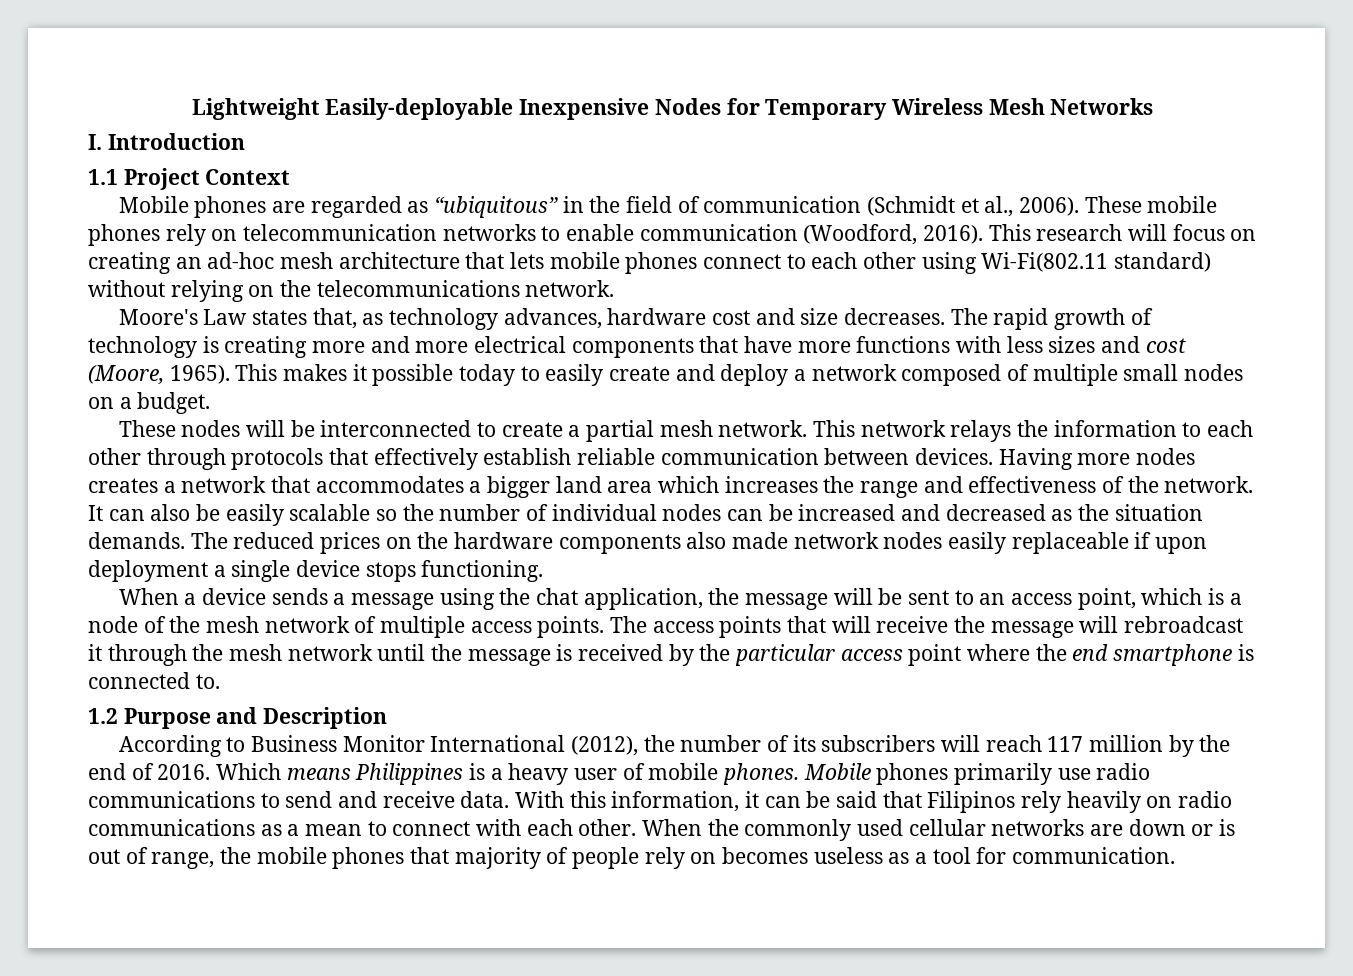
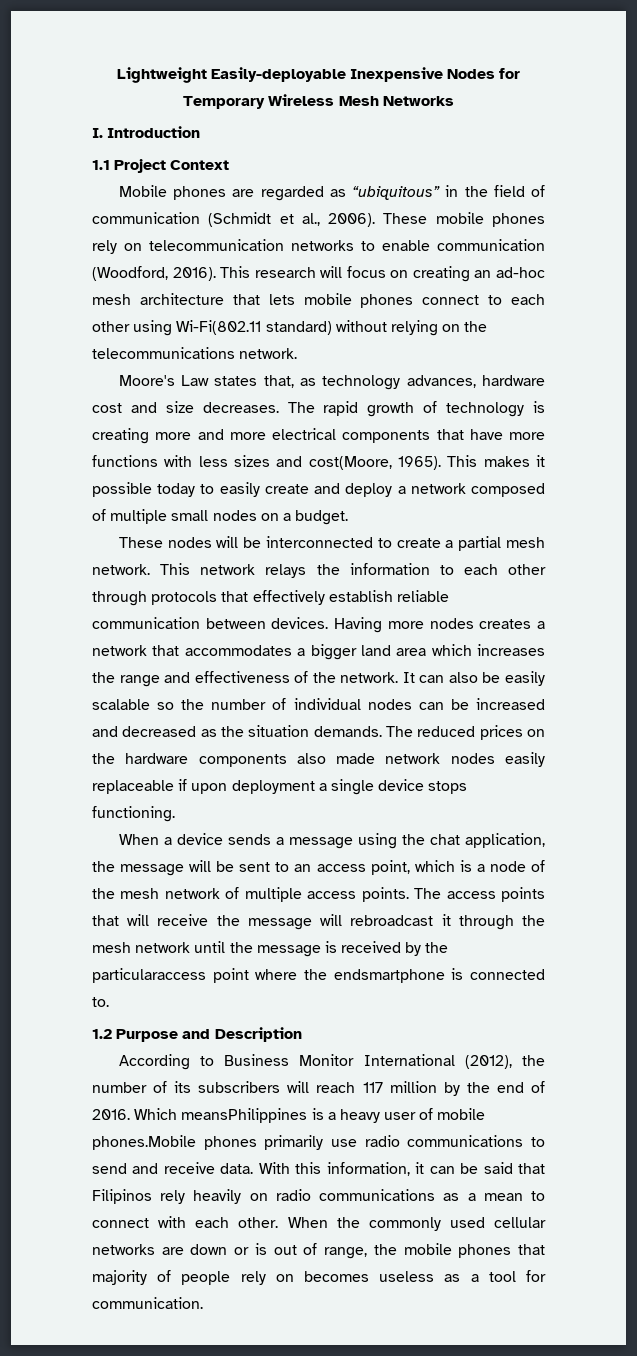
[1145,338,1186,353] [88,365,164,384] cost (Moore, -> [308,456,392,470] cost(Moore,
[735,644,903,666] particular access -> [92,968,206,983] particularaccess
[1072,644,1233,666] end smartphone -> [333,969,445,983] endsmartphone
[286,763,464,785] means Philippines -> [181,1108,308,1123] meansPhilippines
[723,763,871,785] phones. Mobile -> [92,1135,196,1150] phones.Mobile

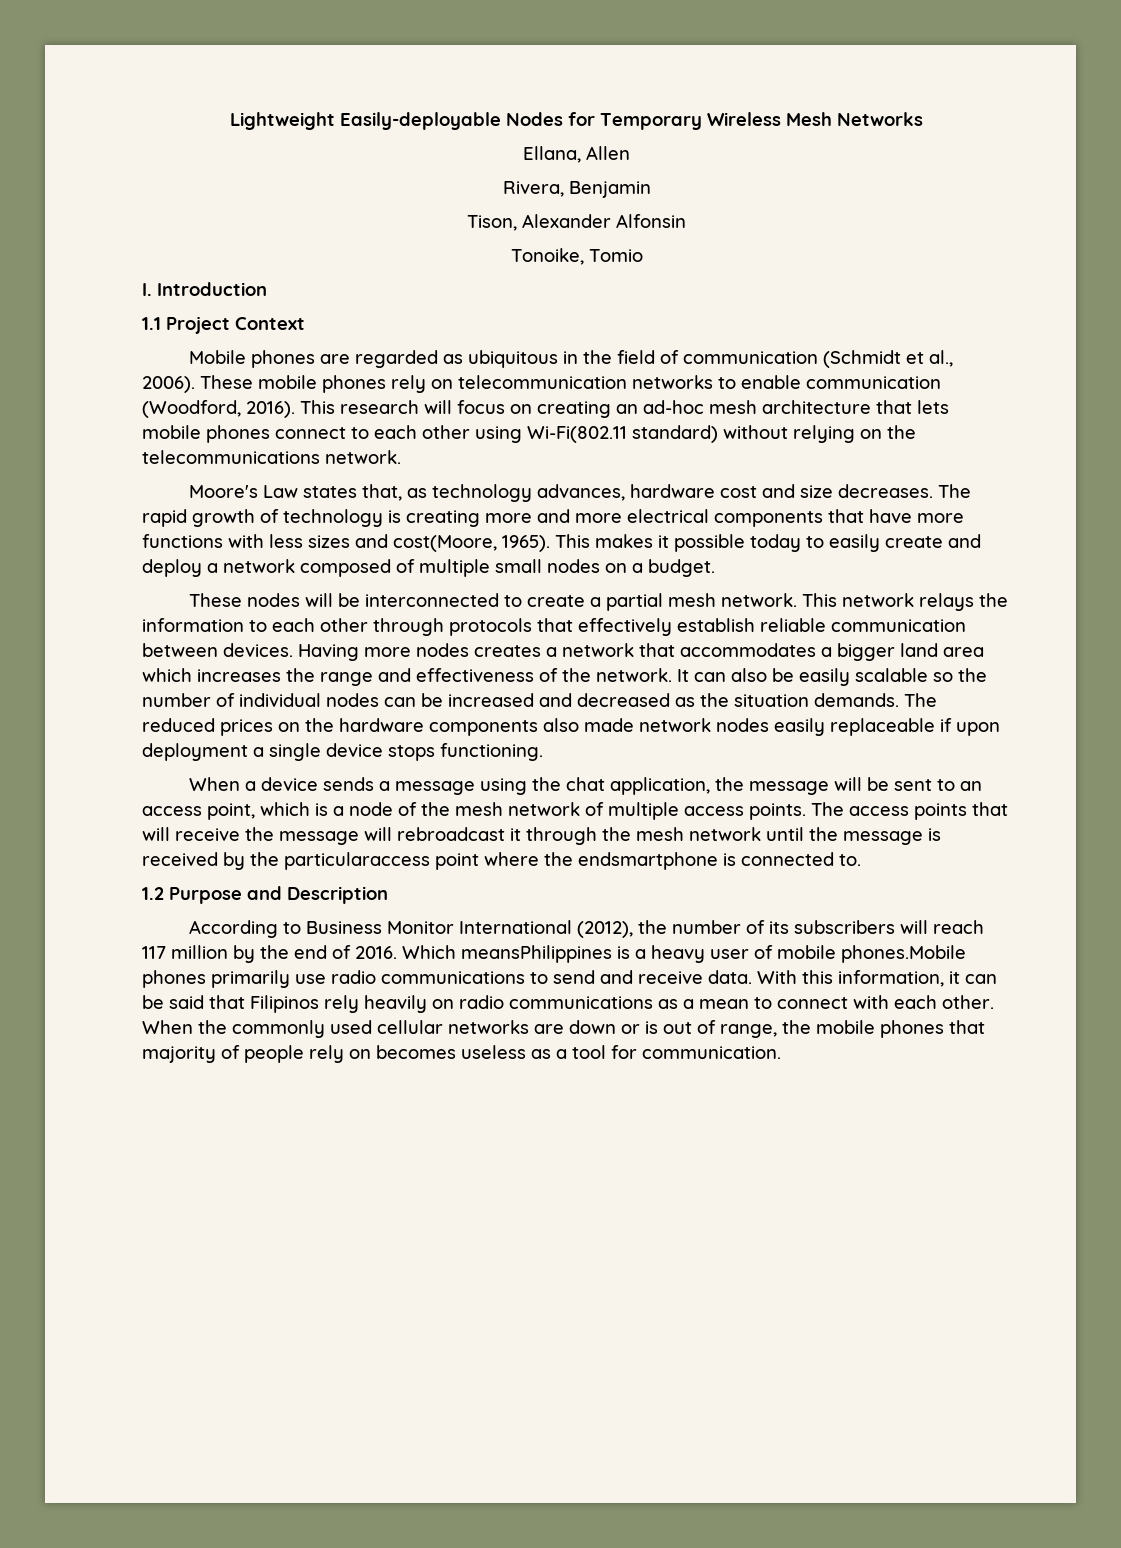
[350,67,443,82] Inexpensive -> (501, 121) none
(454, 101) none -> [523,146,630,163] [502,181,651,198] [467,214,686,231] [510,248,643,265] // Ellana, Allen // Rivera, Benjamin // Tison, Alexander Alfonsin // Tonoike, Tomio
[352,186,441,200] “ubiquitous” -> [468,350,559,368] ubiquitous

